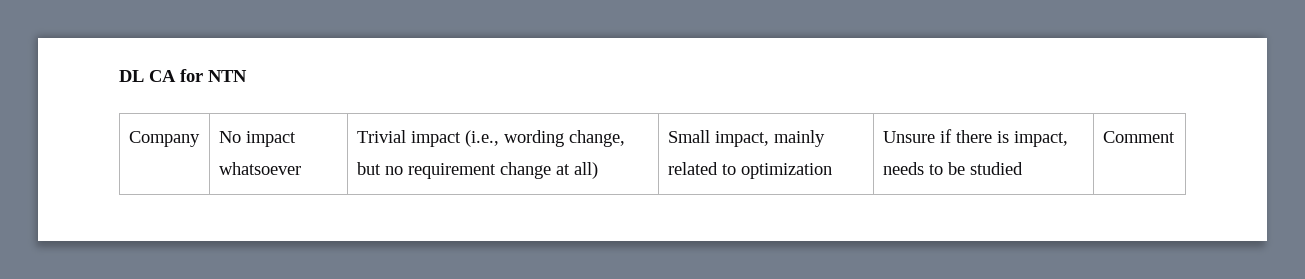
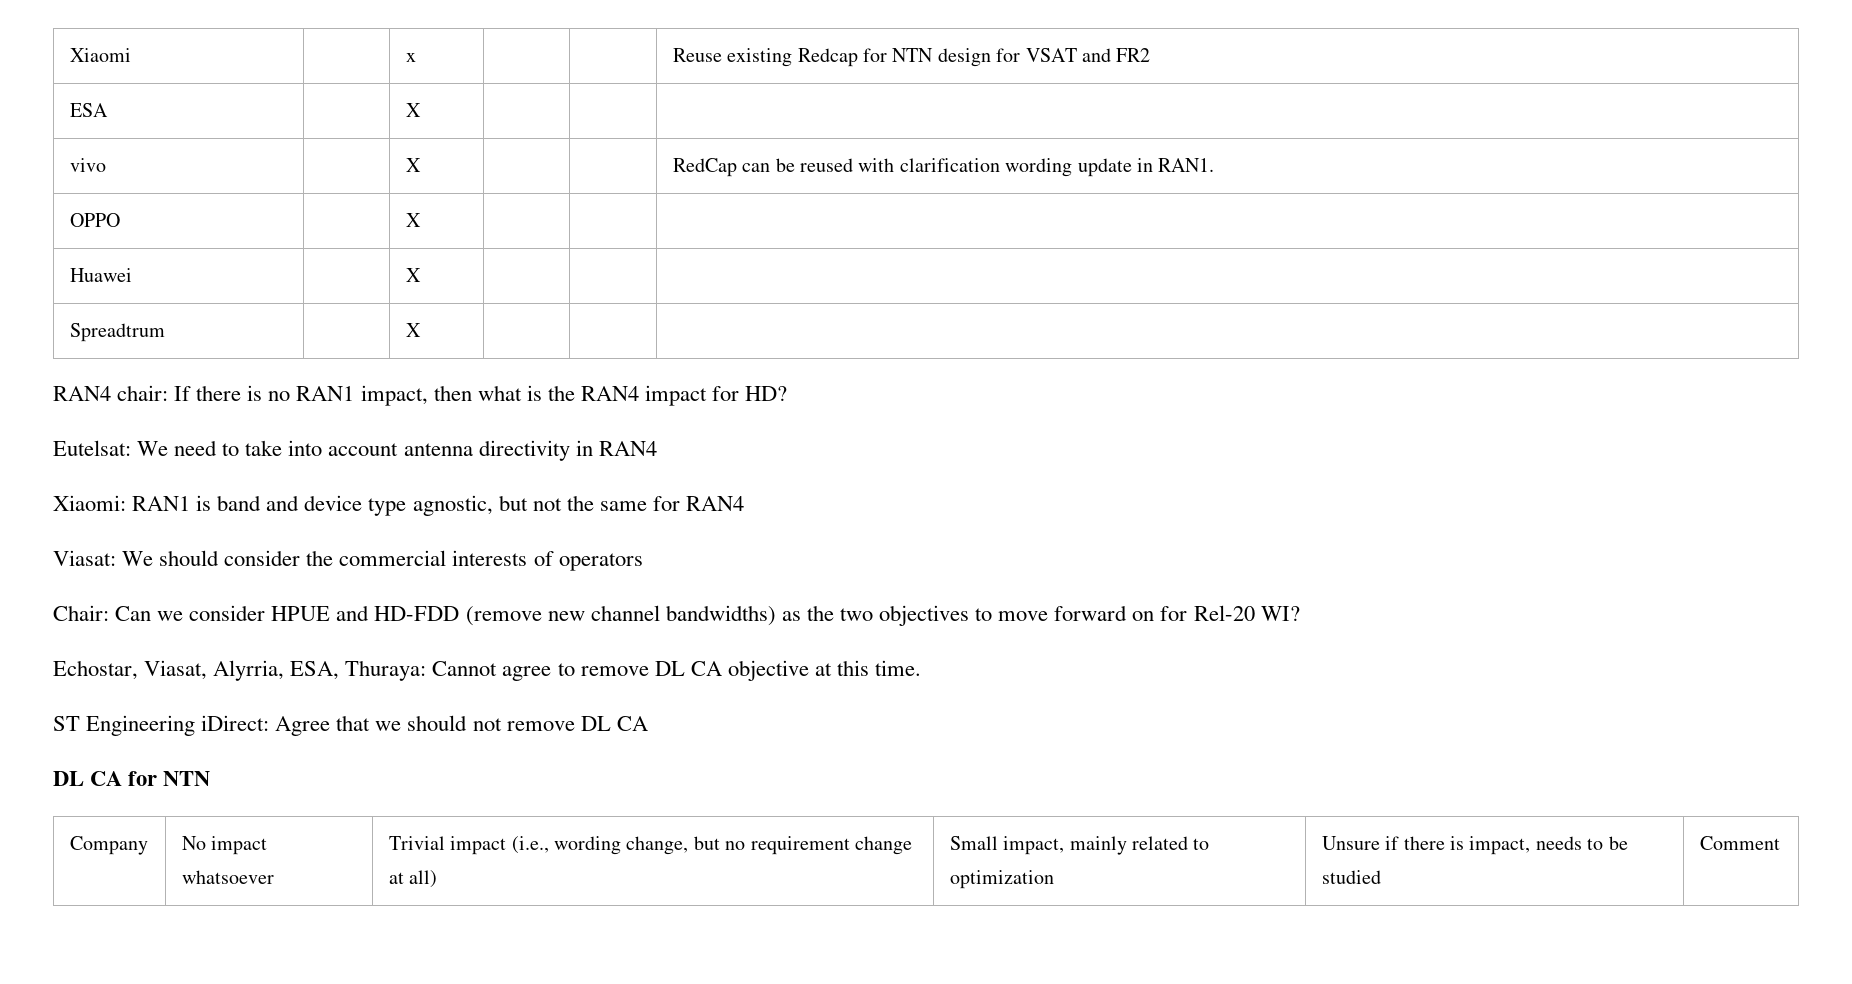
(119, 76) none -> [69,48,131,62] [405,53,416,62] [672,48,1151,67] [69,103,108,117] [405,103,421,117] [69,158,106,172] [405,158,421,172] [672,158,1215,177] [69,213,120,227] [405,213,421,227] [69,268,132,282] [405,268,421,282] [69,323,165,342] [405,323,421,337] [53,385,788,406] [53,440,657,461] [53,495,744,516] [53,550,643,571] [53,605,1300,626] [53,660,922,681] [53,715,648,736] Xiaomi | | x | | | Reuse existing Redcap for NTN design for VSAT and FR2 // ESA | | X | | | // vivo | | X | | | RedCap can be reused with clarification wording update in RAN1. // OPPO | | X | | | // Huawei | | X | | | // Spreadtrum | | X | | | // RAN4 chair: If there is no RAN1 impact, then what is the RAN4 impact for HD? // Eutelsat: We need to take into account antenna directivity in RAN4 // Xiaomi: RAN1 is band and device type agnostic, but not the same for RAN4 // Viasat: We should consider the commercial interests of operators // Chair: Can we consider HPUE and HD-FDD (remove new channel bandwidths) as the two objectives to move forward on for Rel-20 WI? // Echostar, Viasat, Alyrria, ESA, Thuraya: Cannot agree to remove DL CA objective at this time. // ST Engineering iDirect: Agree that we should not remove DL CA //

